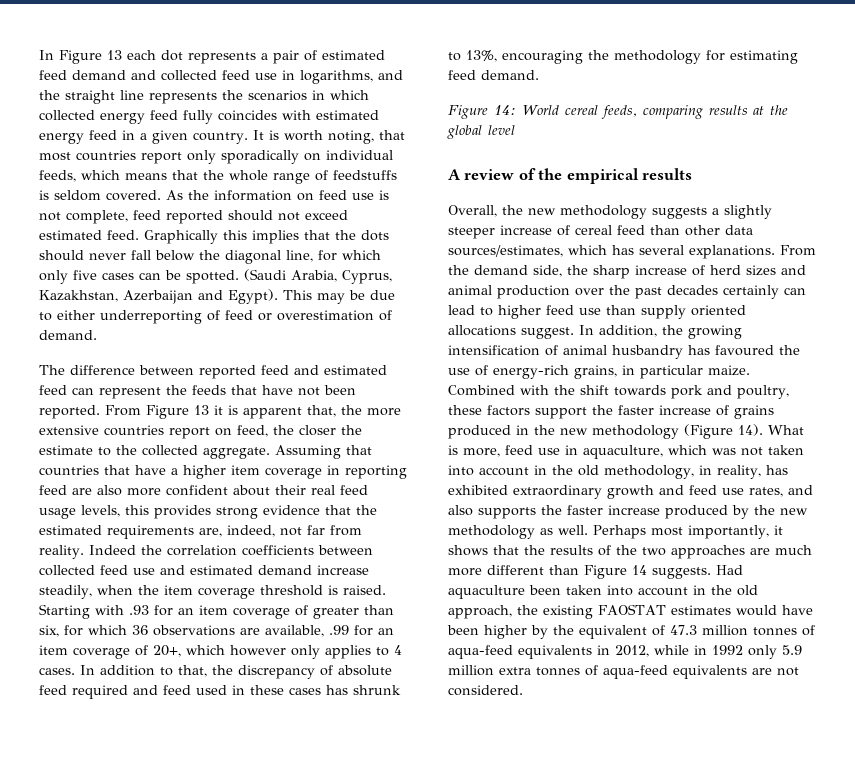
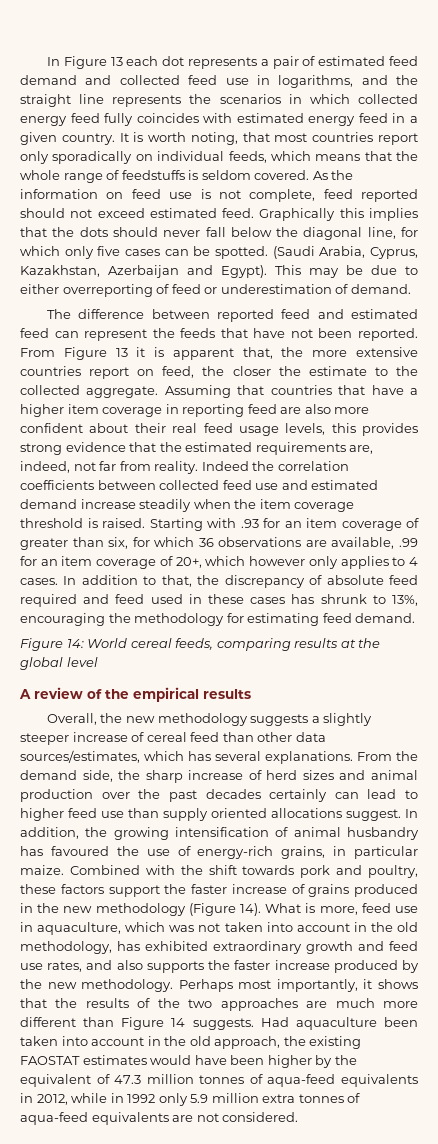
[100,310,202,324] underreporting -> [62,284,153,297] overreporting
[277,310,374,321] overestimation -> [220,284,332,294] underestimation
[39,585,92,599] steadily, -> [139,499,192,512] steadily
[698,465,761,479] in reality, -> (112, 947) none
[448,525,588,539] methodology as well. -> [81,979,174,992] methodology.

